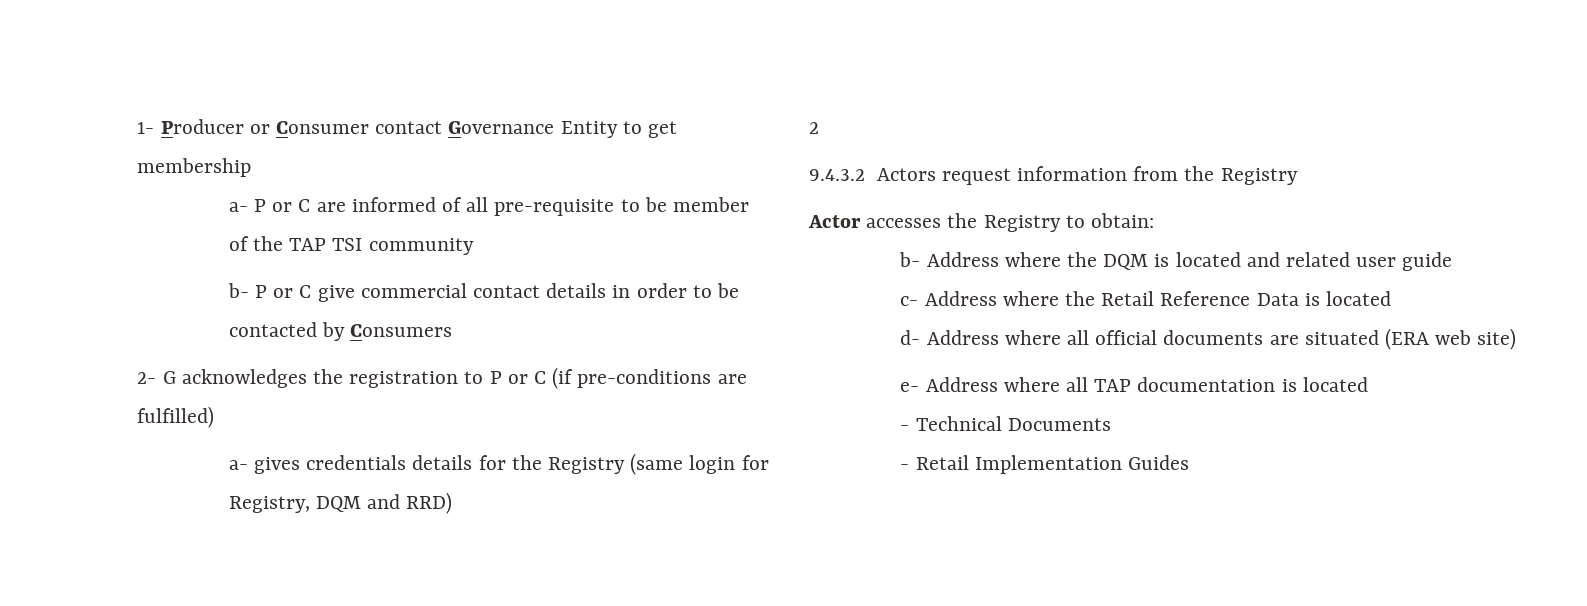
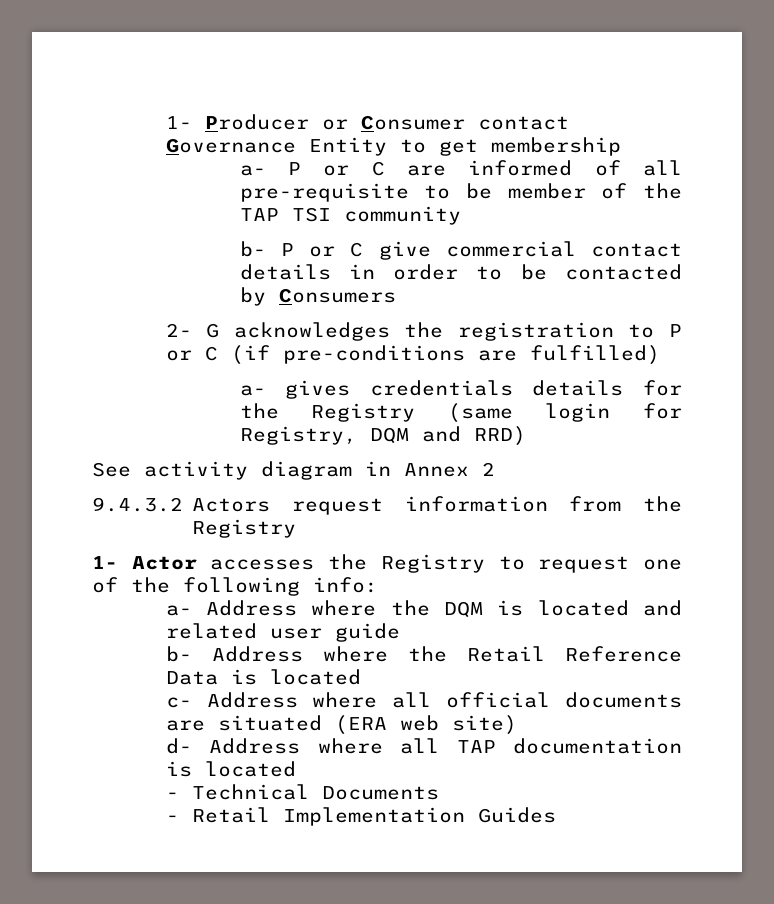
(453, 503) none -> [92,461,469,480] See activity diagram in Annex
(1298, 176) none -> [92,556,118,569] 1-
[1091,213,1155,228] [899,252,921,267] obtain: // b- -> [538,556,682,573] [92,577,378,596] [165,605,192,616] request one of the following info: // a-
[900,296,919,306] c- -> [165,646,192,662] b-
[900,330,921,345] d- -> [165,697,192,708] c-
[900,382,920,392] e- -> [165,738,192,754] d-

